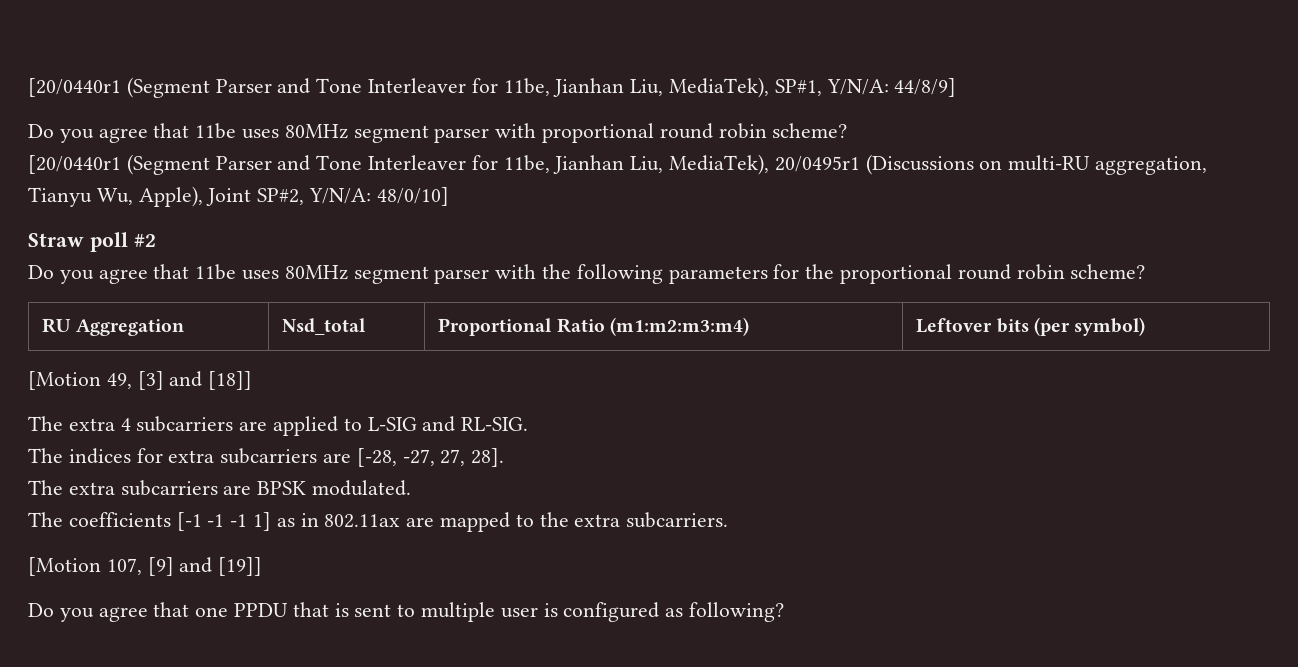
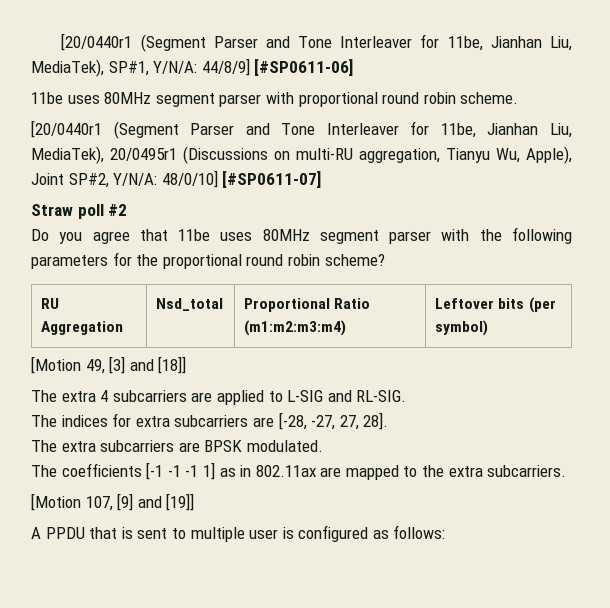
[28,123,190,143] // Do you agree that -> [254,59,354,76] [#SP0611-06] //
[772,123,848,138] scheme? -> [460,92,519,104] scheme.
(449, 196) none -> [222,171,322,188] [#SP0611-07]
[28,602,229,622] Do you agree that one -> [31,527,41,539] A
[689,602,785,622] following? -> [393,525,446,539] follows:

